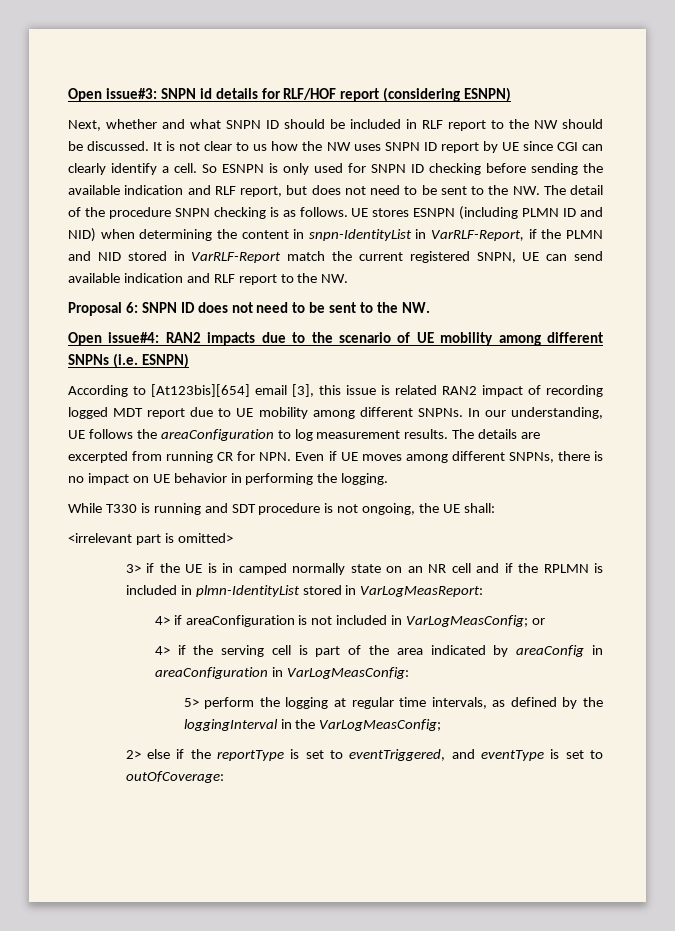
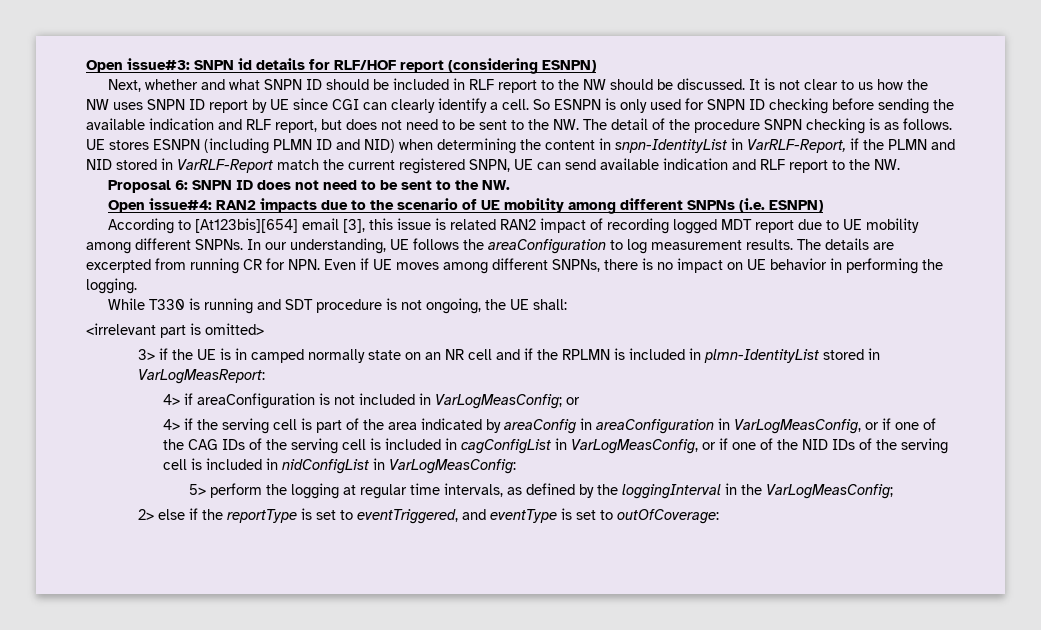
(283, 672) none -> [734,418,937,434] [163,438,949,454] [163,458,386,474] VarLogMeasConfig, or if one of the CAG IDs of the serving cell is included in cagConfigList in VarLogMeasConfig, or if one of the NID IDs of the serving cell is included in nidConfigList in

